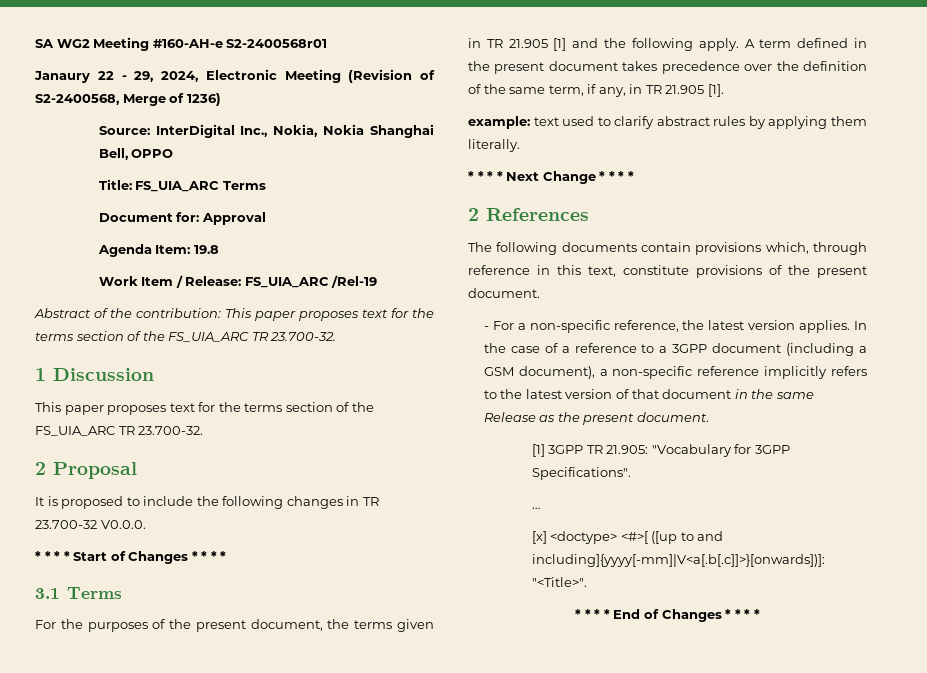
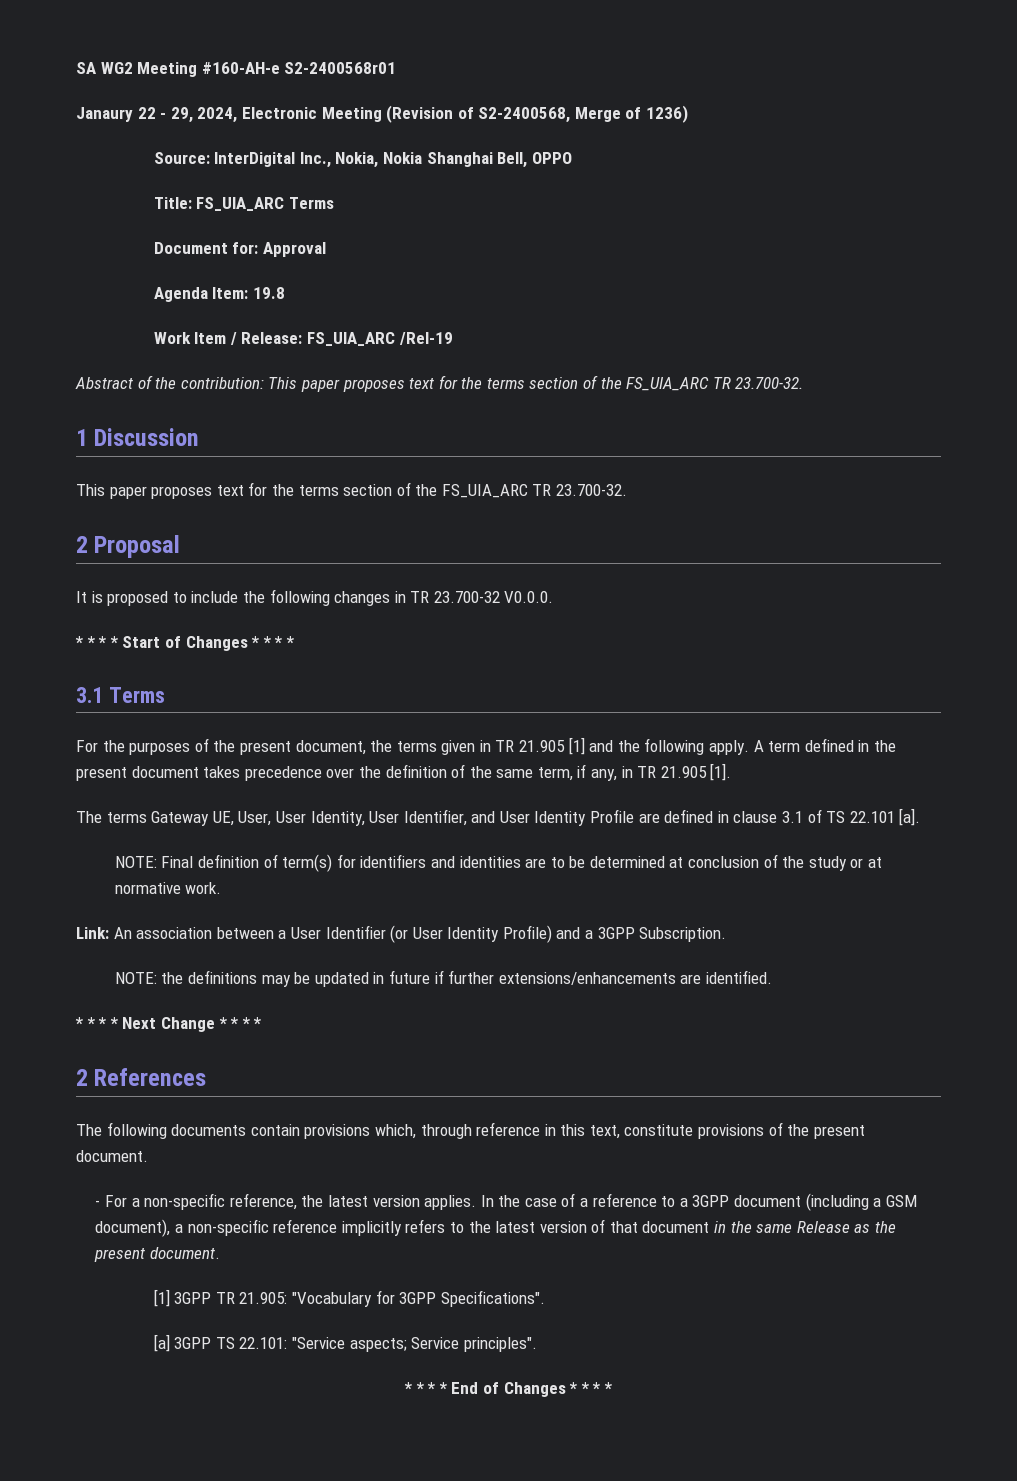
[468,116,867,129] [468,139,520,152] example: text used to clarify abstract rules by applying them literally. -> [76,808,921,826] [114,854,883,872] [114,882,222,894] [76,925,727,943] [114,970,772,987] The terms Gateway UE, User, User Identity, User Identifier, and User Identity Profile are defined in clause 3.1 of TS 22.101 [a]. // NOTE: Final definition of term(s) for identifiers and identities are to be determined at conclusion of the study or at normative work. // Link: An association between a User Identifier (or User Identity Profile) and a 3GPP Subscription. // NOTE: the definitions may be updated in future if further extensions/enhancements are identified.
[531,507,540,509] [531,531,724,544] [531,554,825,567] [531,577,587,587] … // [x] <doctype> <#>[ ([up to and including]{yyyy[-mm]|V<a[.b[.c]]>}[onwards])]: "<Title>". -> [153,1334,537,1352] [a] 3GPP TS 22.101: "Service aspects; Service principles".

